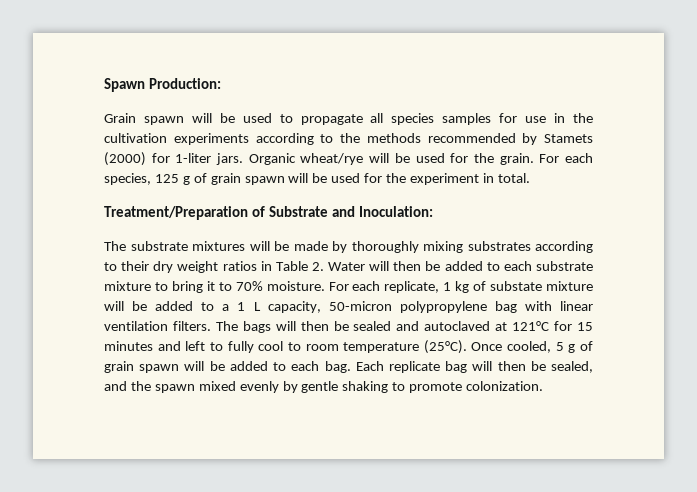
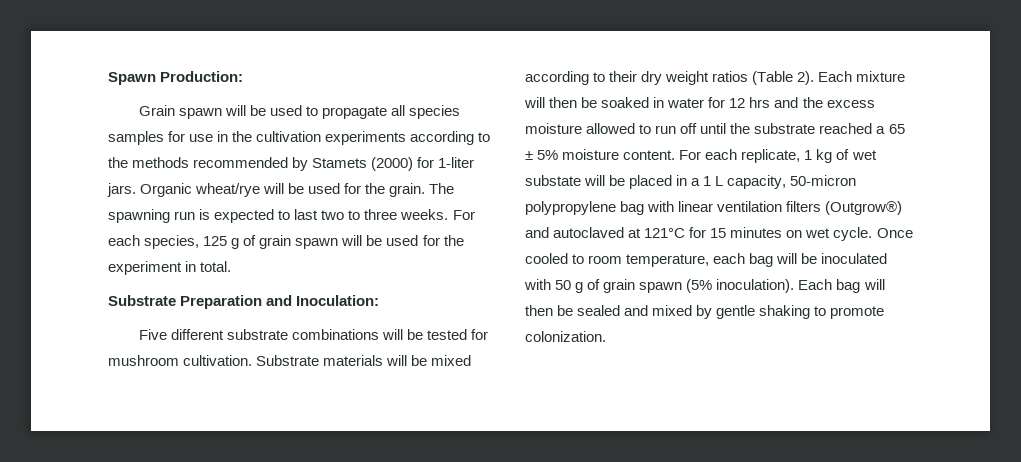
(534, 159) none -> [429,183,455,194] [108,209,449,223] The spawning run is expected to last two to three weeks.
[104,206,328,220] Treatment/Preparation of Substrate -> [108,295,263,309] Substrate Preparation
[104,241,531,253] The substrate mixtures will be made by thoroughly mixing substrates -> [138,329,489,340] [108,355,472,366] Five different substrate combinations will be tested for mushroom cultivation. Substrate materials will be mixed
[260,261,593,271] [104,281,325,293] in Table 2. Water will then be added to each substrate mixture to bring it to 70% moisture. -> [752,71,906,85] [524,97,875,108] [525,123,905,134] [525,149,676,160] (Table 2). Each mixture will then be soaked in water for 12 hrs and the excess moisture allowed to run off until the substrate reached a 65 ± 5% moisture content.
[490,281,593,291] [104,301,215,311] substate mixture will be added to -> [851,150,877,160] [525,175,688,189] wet substate will be placed in
[172,321,392,333] filters. The bags will then be sealed -> [786,201,903,215] filters (Outgrow®)
[157,340,594,354] [104,361,593,373] [104,381,279,393] and left to fully cool to room temperature (25°C). Once cooled, 5 g of grain spawn will be added to each bag. Each replicate bag will then be sealed, and the spawn mixed evenly -> [786,227,913,241] [525,253,888,267] [524,279,885,293] [525,305,693,316] on wet cycle. Once cooled to room temperature, each bag will be inoculated with 50 g of grain spawn (5% inoculation). Each bag will then be sealed and mixed

